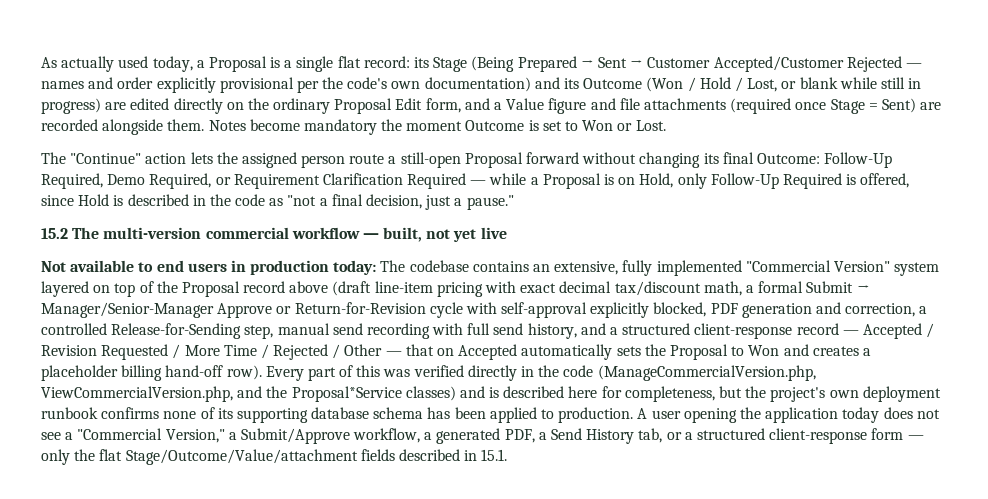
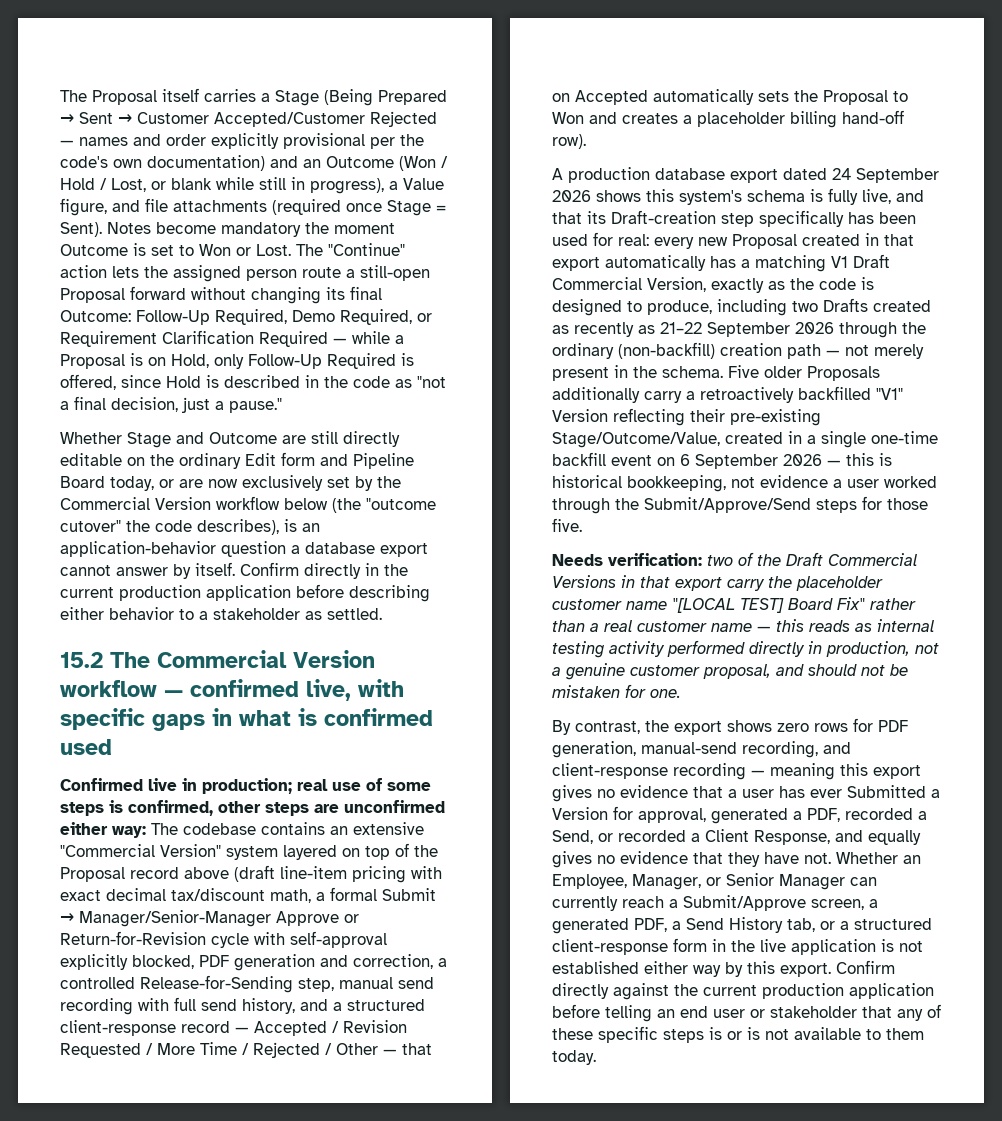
[41,56,430,72] As actually used today, a Proposal is a single flat record: its -> [60,88,270,105] The Proposal itself carries a
[564,78,580,89] its -> [303,159,321,168] an
[41,98,490,114] progress) are edited directly on the ordinary Proposal Edit form, and -> [310,178,384,194] progress),
[548,98,587,114] figure -> [60,198,107,216] figure,
[881,98,942,113] [41,119,205,135] Sent) are recorded alongside them. -> [60,222,102,237] Sent).
(666, 125) // -> (291, 250) none
[41,227,507,242] [41,260,377,275] 15.2 The multi-version commercial workflow — built, not yet live // Not available to end users in production today: -> [60,431,400,448] [60,452,414,469] [60,475,401,491] [60,496,436,513] [60,519,320,535] [60,541,428,557] [60,562,408,579] [60,584,430,602] [60,607,382,620] [60,650,375,668] [60,679,404,701] [60,708,433,731] [60,739,112,755] [60,778,431,794] [60,800,445,816] [60,822,146,838] Whether Stage and Outcome are still directly editable on the ordinary Edit form and Pipeline Board today, or are now exclusively set by the Commercial Version workflow below (the "outcome cutover" the code describes), is an application-behavior question a database export cannot answer by itself. Confirm directly in the current production application before describing either behavior to a stakeholder as settled. // 15.2 The Commercial Version workflow — confirmed live, with specific gaps in what is confirmed used // Confirmed live in production; real use of some steps is confirmed, other steps are unconfirmed either way:
[554,260,742,276] extensive, fully implemented -> [353,822,424,835] extensive
[265,365,816,381] [41,386,941,402] [41,407,940,423] [41,428,225,443] Every part of this was verified directly in the code (ManageCommercialVersion.php, ViewCommercialVersion.php, and the Proposal*Service classes) and is described here for completeness, but the project's own deployment runbook confirms none of its supporting database schema has been applied to production. A user opening the application today does not see a "Commercial Version," -> [552,167,939,183] [552,188,924,205] [552,210,916,227] [552,232,914,249] [552,254,890,272] [552,277,874,293] [552,298,931,316] [552,322,926,338] [552,342,924,359] [552,365,880,381] [552,386,903,403] [552,408,821,426] [552,431,938,448] [552,452,892,469] [552,475,937,492] [552,496,928,514] [552,518,582,532] [552,552,917,566] [552,575,883,591] [552,597,916,613] [552,619,934,632] [552,640,939,658] [552,663,908,680] [552,684,681,698] [552,718,908,735] [552,741,851,758] [552,763,921,780] [552,785,940,802] [552,806,927,824] [552,829,921,845] [552,851,921,868] [552,873,877,890] [552,896,664,911] // A production database export dated 24 September 2026 shows this system's schema is fully live, and that its Draft-creation step specifically has been used for real: every new Proposal created in that export automatically has a matching V1 Draft Commercial Version, exactly as the code is designed to produce, including two Drafts created as recently as 21–22 September 2026 through the ordinary (non-backfill) creation path — not merely present in the schema. Five older Proposals additionally carry a retroactively backfilled "V1" Version reflecting their pre-existing Stage/Outcome/Value, created in a single one-time backfill event on 6 September 2026 — this is historical bookkeeping, not evidence a user worked through the Submit/Approve/Send steps for those five. // Needs verification: two of the Draft Commercial Versions in that export carry the placeholder customer name "[LOCAL TEST] Board Fix" rather than a real customer name — this reads as internal testing activity performed directly in production, not a genuine customer proposal, and should not be mistaken for one. // By contrast, the export shows zero rows for PDF generation, manual-send recording, and client-response recording — meaning this export gives no evidence that a user has ever Submitted a Version for approval, generated a PDF, recorded a Send, or recorded a Client Response, and equally gives no evidence that they have not. Whether an Employee, Manager, or Senior Manager can currently reach
[353,428,421,443] workflow, -> [811,899,864,910] screen,
[907,435,924,440] [41,449,508,465] — only the flat Stage/Outcome/Value/attachment fields described in 15.1. -> [712,939,923,955] [552,960,895,977] [552,983,934,1000] [552,1004,941,1022] [552,1026,924,1043] [552,1050,596,1065] in the live application is not established either way by this export. Confirm directly against the current production application before telling an end user or stakeholder that any of these specific steps is or is not available to them today.

